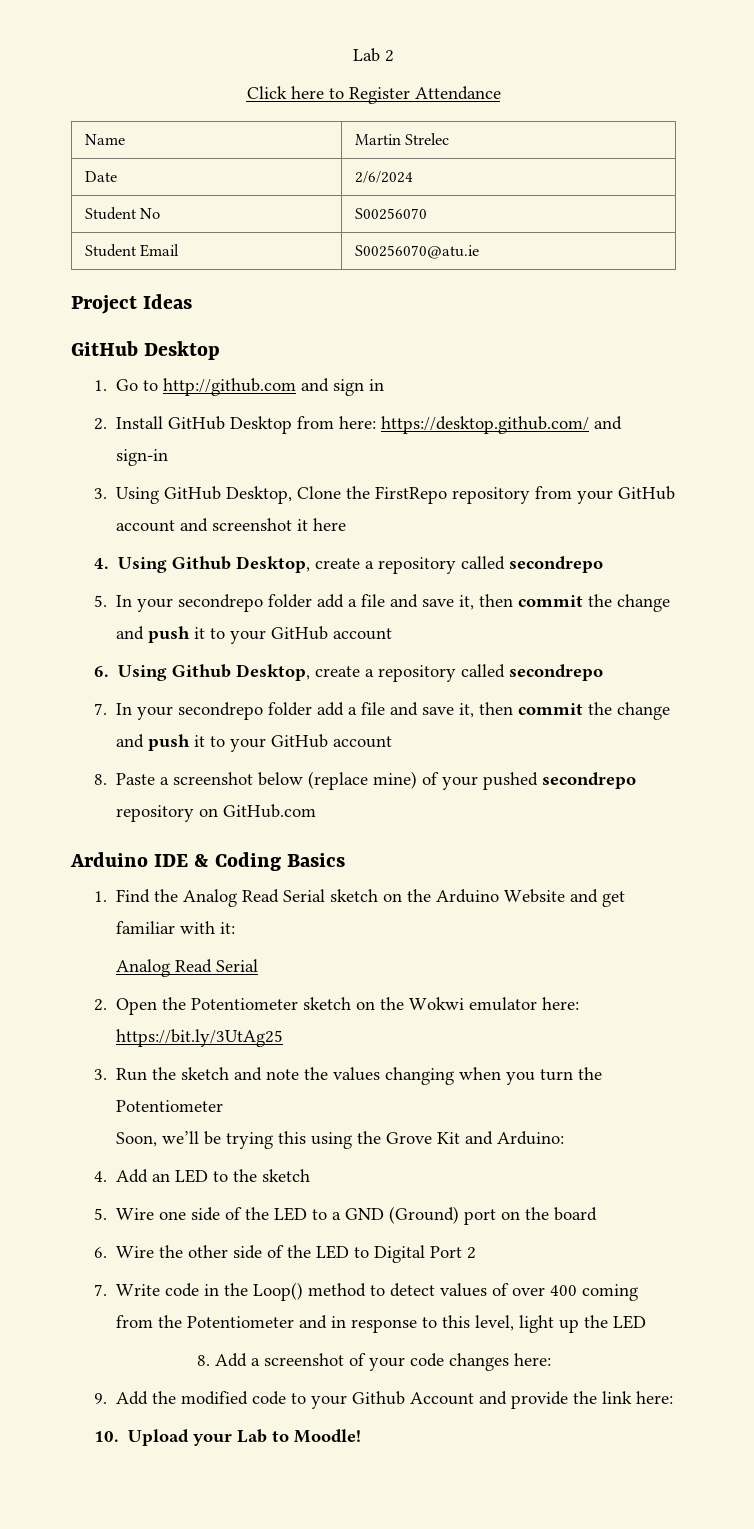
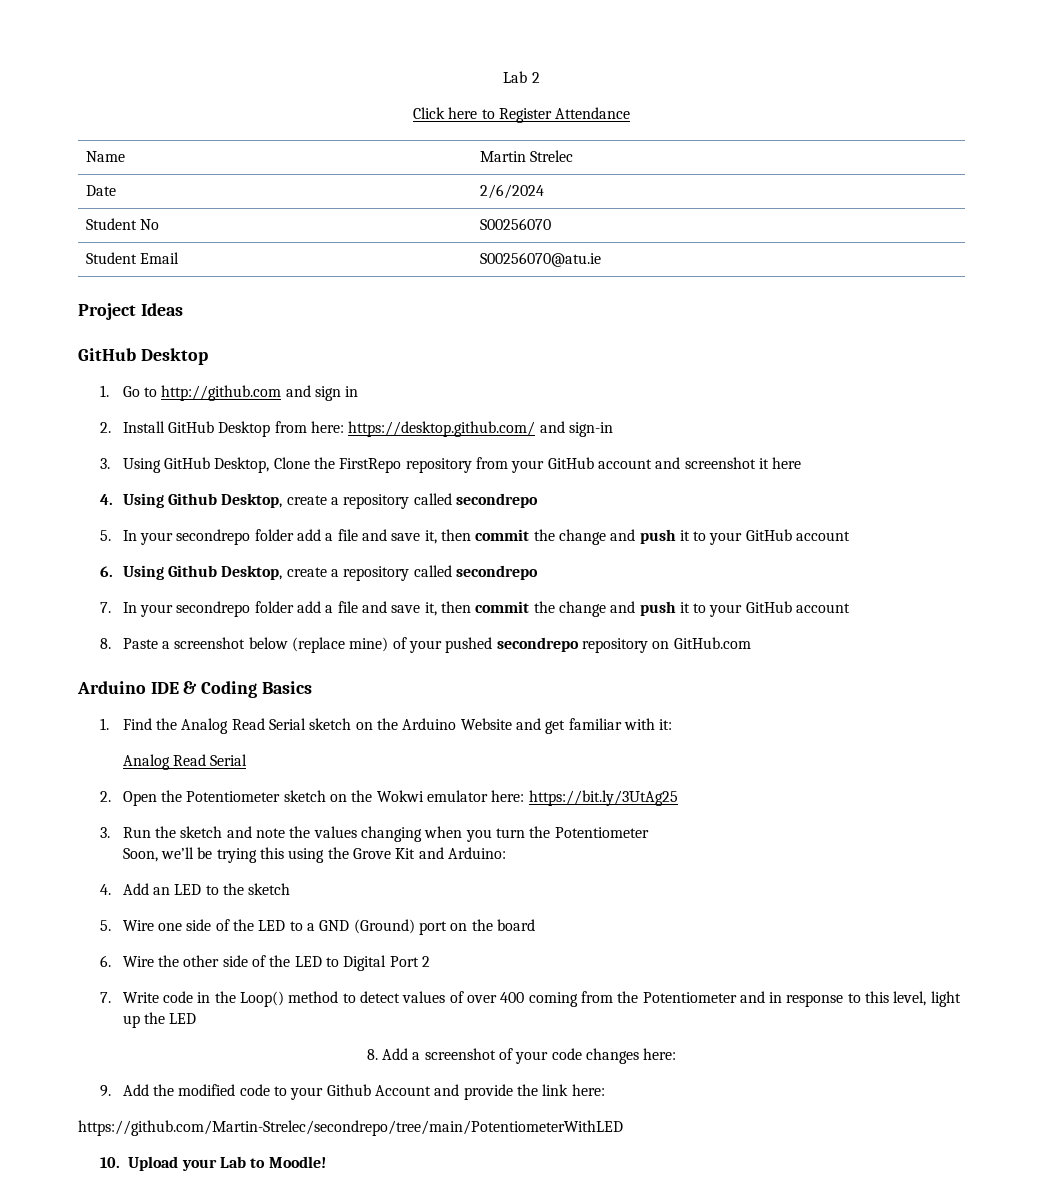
(674, 1397) none -> [78,1120,623,1136] // https://github.com/Martin-Strelec/secondrepo/tree/main/PotentiometerWithLED

